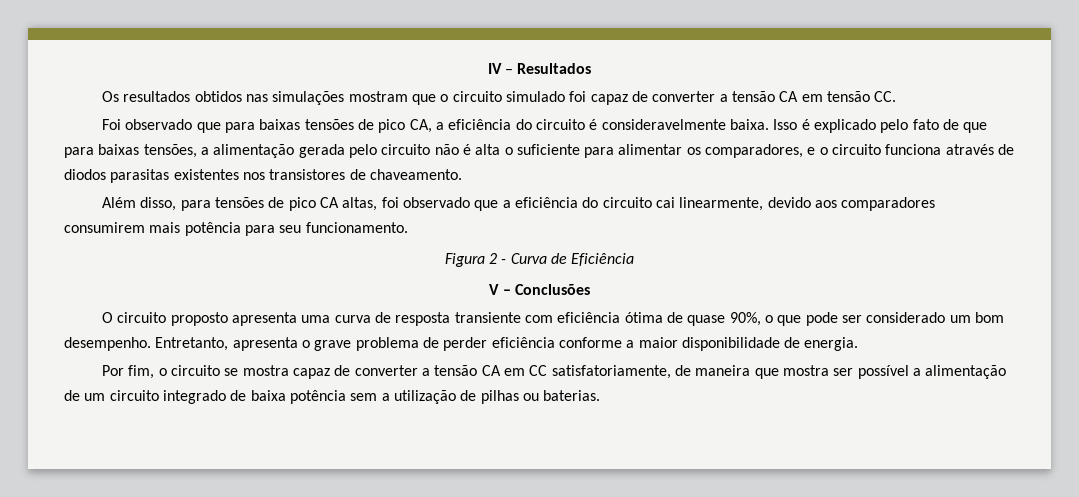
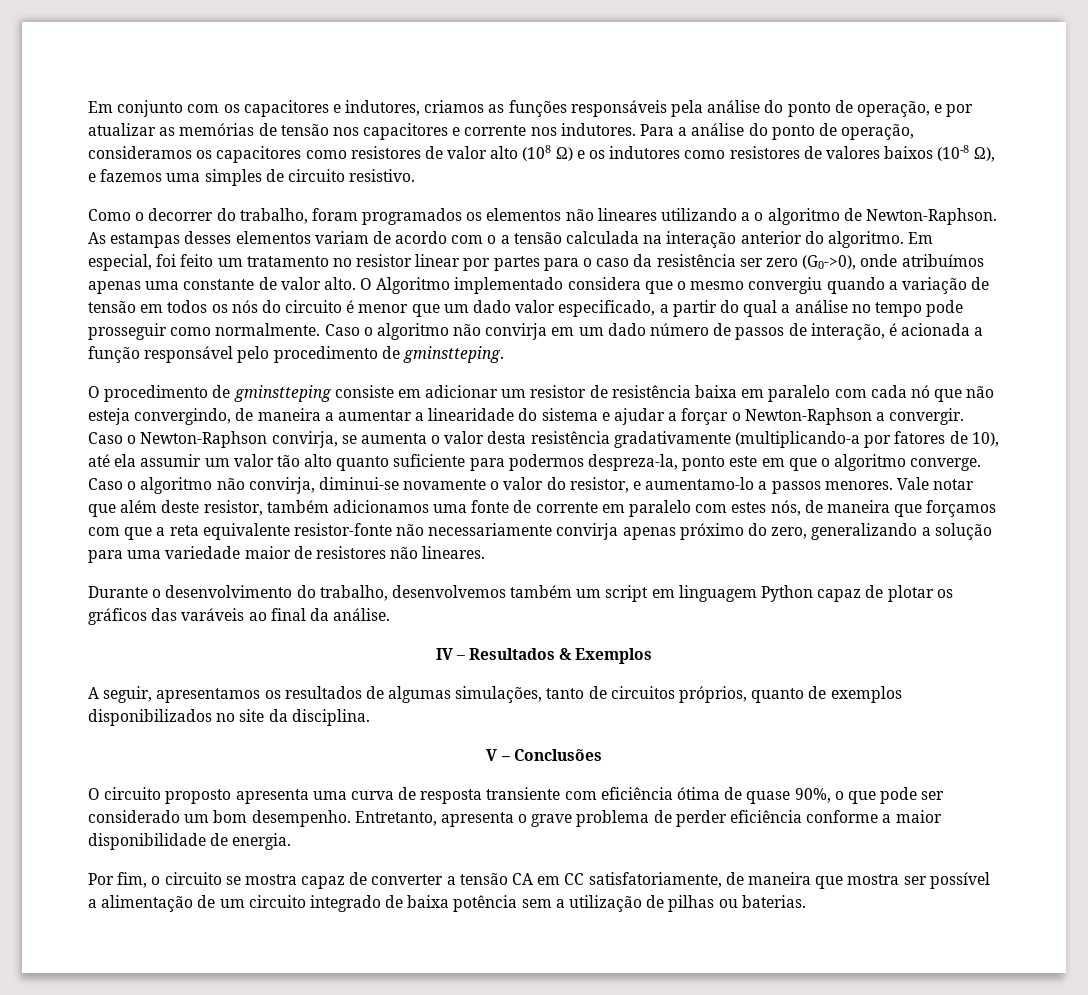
[487,63,592,74] [102,91,897,105] [102,119,988,133] [64,144,1015,158] [64,169,462,183] [102,197,936,211] [64,222,408,236] [444,253,635,267] IV – Resultados // Os resultados obtidos nas simulações mostram que o circuito simulado foi capaz de converter a tensão CA em tensão CC. // Foi observado que para baixas tensões de pico CA, a eficiência do circuito é consideravelmente baixa. Isso é explicado pelo fato de que para baixas tensões, a alimentação gerada pelo circuito não é alta o suficiente para alimentar os comparadores, e o circuito funciona através de diodos parasitas existentes nos transistores de chaveamento. // Além disso, para tensões de pico CA altas, foi observado que a eficiência do circuito cai linearmente, devido aos comparadores consumirem mais potência para seu funcionamento. // Figura 2 - Curva de Eficiência -> [88,100,974,117] [88,123,915,140] [88,145,995,163] [88,169,416,186] [88,208,997,225] [88,231,934,248] [88,254,984,271] [88,277,990,294] [88,300,964,317] [88,323,984,340] [88,346,504,363] [88,385,995,402] [88,408,965,425] [88,431,999,448] [88,454,982,471] [88,477,975,494] [88,500,997,517] [88,523,992,540] [88,546,486,563] [88,585,953,602] [88,608,391,625] [435,648,653,664] [88,686,902,703] [88,709,370,726] Em conjunto com os capacitores e indutores, criamos as funções responsáveis pela análise do ponto de operação, e por atualizar as memórias de tensão nos capacitores e corrente nos indutores. Para a análise do ponto de operação, consideramos os capacitores como resistores de valor alto (108 Ω) e os indutores como resistores de valores baixos (10-8 Ω), e fazemos uma simples de circuito resistivo. // Como o decorrer do trabalho, foram programados os elementos não lineares utilizando a o algoritmo de Newton-Raphson. As estampas desses elementos variam de acordo com o a tensão calculada na interação anterior do algoritmo. Em especial, foi feito um tratamento no resistor linear por partes para o caso da resistência ser zero (G0->0), onde atribuímos apenas uma constante de valor alto. O Algoritmo implementado considera que o mesmo convergiu quando a variação de tensão em todos os nós do circuito é menor que um dado valor especificado, a partir do qual a análise no tempo pode prosseguir como normalmente. Caso o algoritmo não convirja em um dado número de passos de interação, é acionada a função responsável pelo procedimento de gminstteping. // O procedimento de gminstteping consiste em adicionar um resistor de resistência baixa em paralelo com cada nó que não esteja convergindo, de maneira a aumentar a linearidade do sistema e ajudar a forçar o Newton-Raphson a convergir. Caso o Newton-Raphson convirja, se aumenta o valor desta resistência gradativamente (multiplicando-a por fatores de 10), até ela assumir um valor tão alto quanto suficiente para podermos despreza-la, ponto este em que o algoritmo converge. Caso o algoritmo não convirja, diminui-se novamente o valor do resistor, e aumentamo-lo a passos menores. Vale notar que além deste resistor, também adicionamos uma fonte de corrente em paralelo com estes nós, de maneira que forçamos com que a reta equivalente resistor-fonte não necessariamente convirja apenas próximo do zero, generalizando a solução para uma variedade maior de resistores não lineares. // Durante o desenvolvimento do trabalho, desenvolvemos também um script em linguagem Python capaz de plotar os gráficos das varáveis ao final da análise. // IV – Resultados & Exemplos // A seguir, apresentamos os resultados de algumas simulações, tanto de circuitos próprios, quanto de exemplos disponibilizados no site da disciplina.

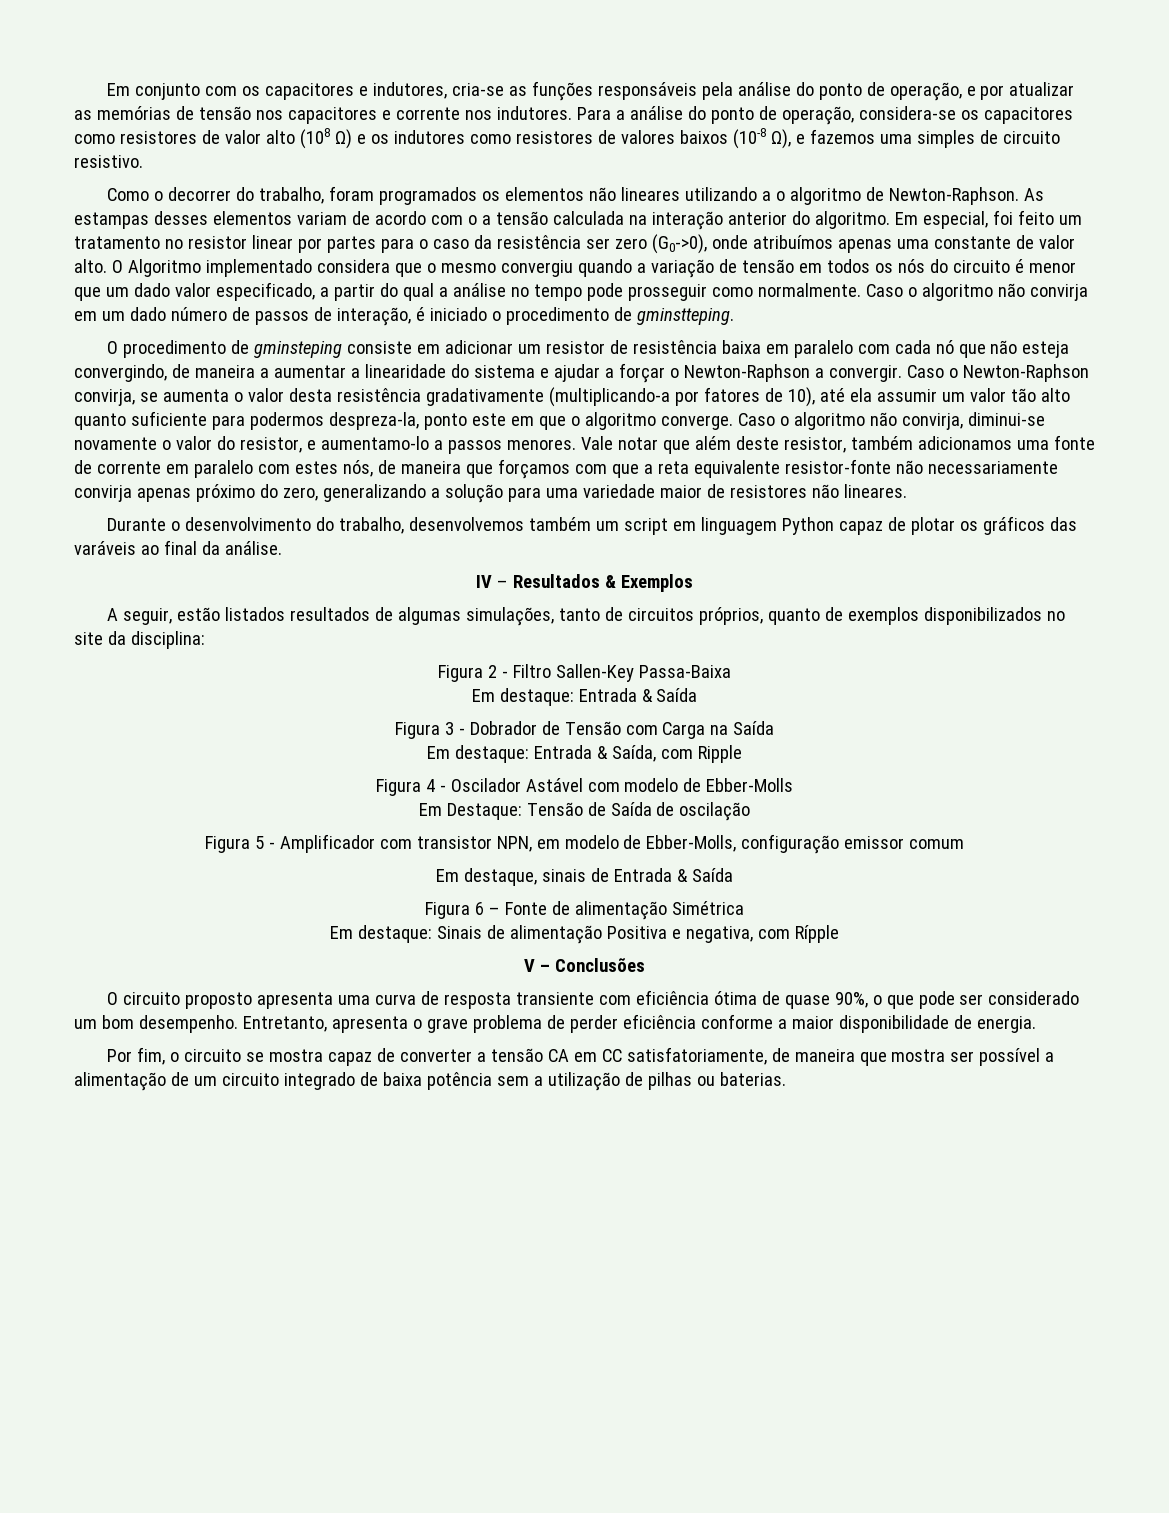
[424,100,485,113] criamos -> [451,83,504,96] cria-se
[88,146,192,159] consideramos -> [858,106,956,120] considera-se
[901,323,984,336] [88,346,270,363] acionada a função responsável pelo -> [429,307,501,321] iniciado o
[233,385,332,402] gminstteping -> [253,341,342,358] gminsteping
[156,688,281,703] apresentamos os -> [176,607,285,621] estão listados
[291,709,370,726] disciplina. -> [130,631,205,649] [438,664,731,682] [471,688,698,706] [394,721,775,739] [427,745,742,763] [375,778,794,796] [418,802,751,821] [204,834,965,854] [436,868,733,886] [425,901,744,920] [330,925,839,944] disciplina: // Figura 2 - Filtro Sallen-Key Passa-Baixa // Em destaque: Entrada & Saída // Figura 3 - Dobrador de Tensão com Carga na Saída // Em destaque: Entrada & Saída, com Ripple // Figura 4 - Oscilador Astável com modelo de Ebber-Molls // Em Destaque: Tensão de Saída de oscilação // Figura 5 - Amplificador com transistor NPN, em modelo de Ebber-Molls, configuração emissor comum // Em destaque, sinais de Entrada & Saída // Figura 6 – Fonte de alimentação Simétrica // Em destaque: Sinais de alimentação Positiva e negativa, com Rípple

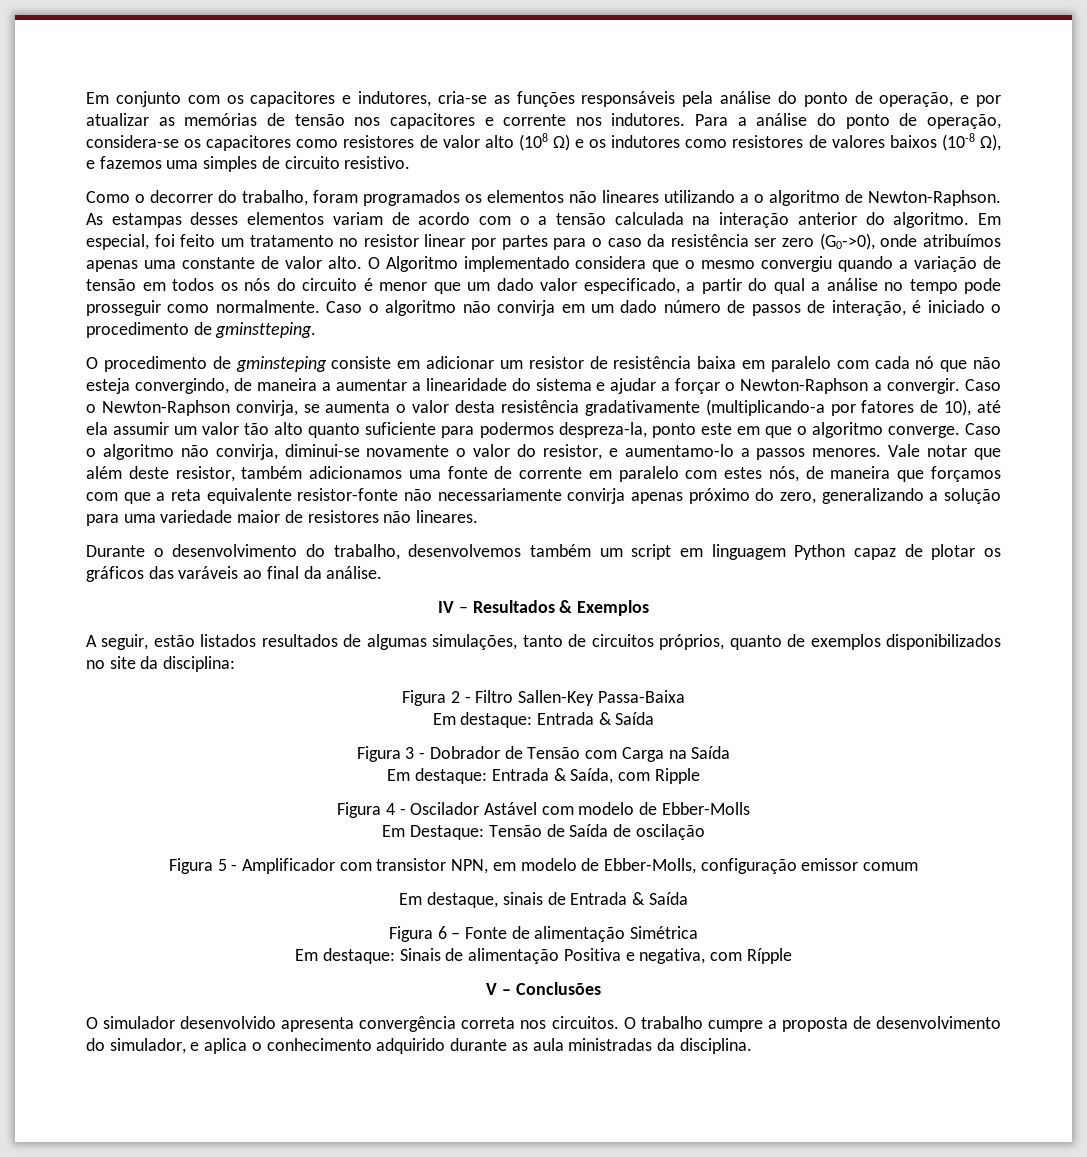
[122,990,1080,1009] [74,1014,1036,1033] [106,1047,1055,1066] [74,1072,786,1091] circuito proposto apresenta uma curva de resposta transiente com eficiência ótima de quase 90%, o que pode ser considerado um bom desempenho. Entretanto, apresenta o grave problema de perder eficiência conforme a maior disponibilidade de energia. // Por fim, o circuito se mostra capaz de converter a tensão CA em CC satisfatoriamente, de maneira que mostra ser possível a alimentação de um circuito integrado de baixa potência sem a utilização de pilhas ou baterias. -> [103,1016,1001,1032] [86,1038,752,1054] simulador desenvolvido apresenta convergência correta nos circuitos. O trabalho cumpre a proposta de desenvolvimento do simulador, e aplica o conhecimento adquirido durante as aula ministradas da disciplina.

